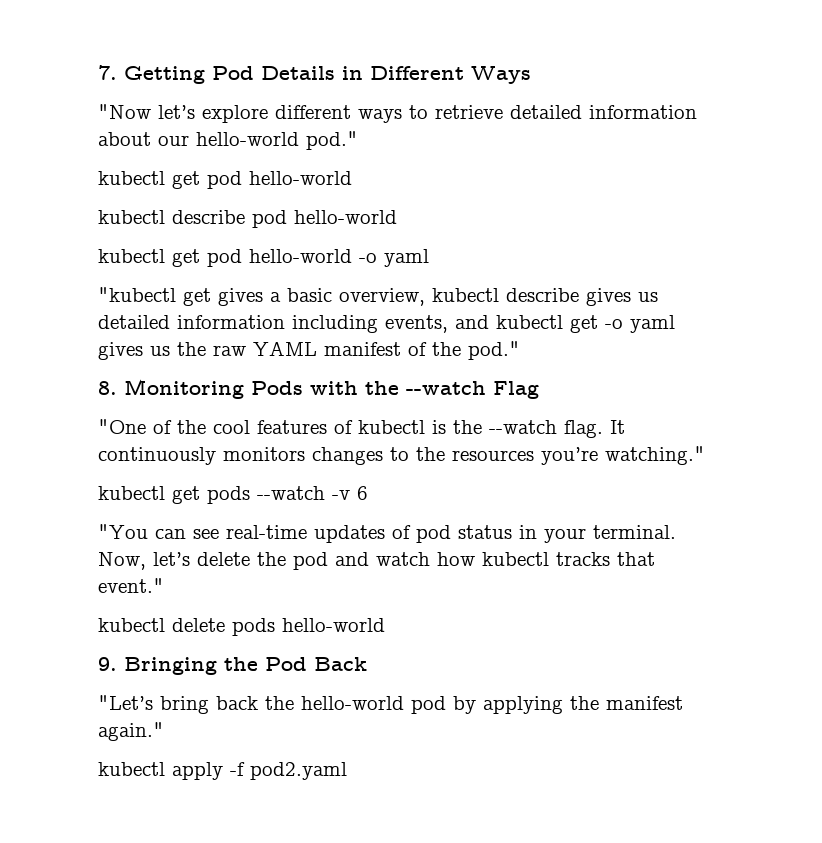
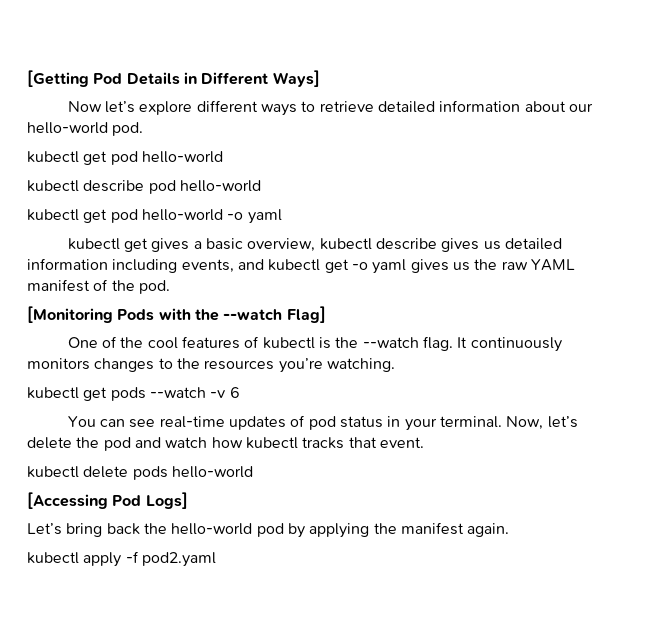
[98,65,205,84] 7. Getting -> [27,70,89,87] [Getting
[471,66,531,84] [98,104,151,119] Ways // "Now -> [272,70,320,87] [67,101,102,112] Ways] // Now
[306,131,358,150] pod." -> [112,122,144,136] pod.
[98,287,176,302] "kubectl -> [67,238,120,250] kubectl
[468,341,520,360] [98,379,244,399] pod." // 8. Monitoring -> [138,280,170,294] [27,306,113,323] pod. // [Monitoring
[493,381,539,399] [98,419,146,434] Flag // "One -> [286,306,326,323] [67,337,98,348] Flag] // One
[605,446,705,465] watching." -> [326,358,395,372] watching.
[98,524,148,539] "You -> [67,416,96,427] You
[98,578,164,593] event." -> [379,437,424,448] event.
[98,657,367,675] [98,695,153,710] 9. Bringing the Pod Back // "Let’s -> [27,492,188,509] [27,523,62,535] [Accessing Pod Logs] // Let’s
[98,722,164,741] again." -> [467,523,510,537] again.

